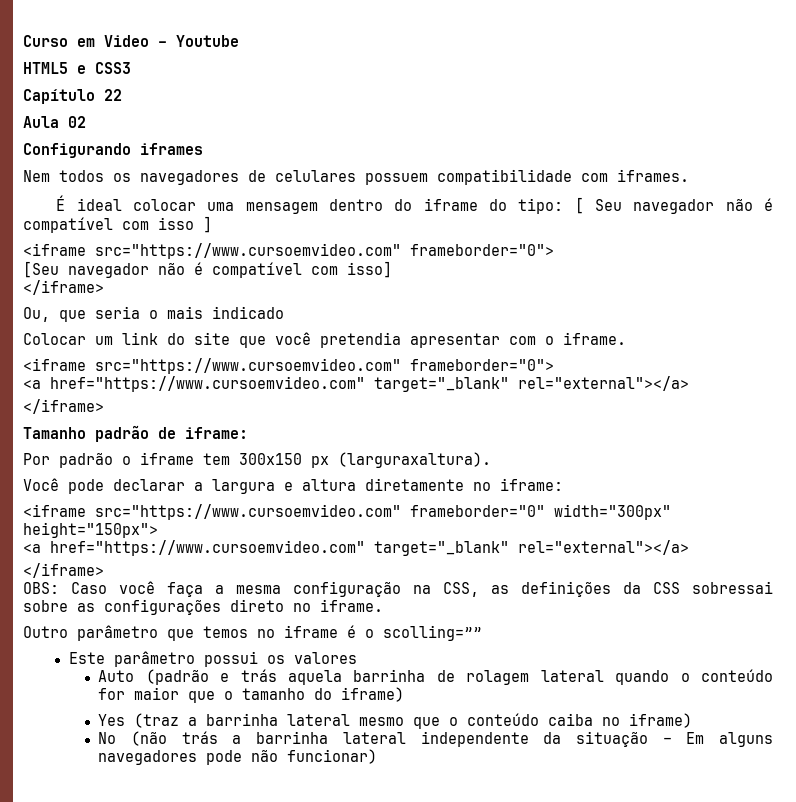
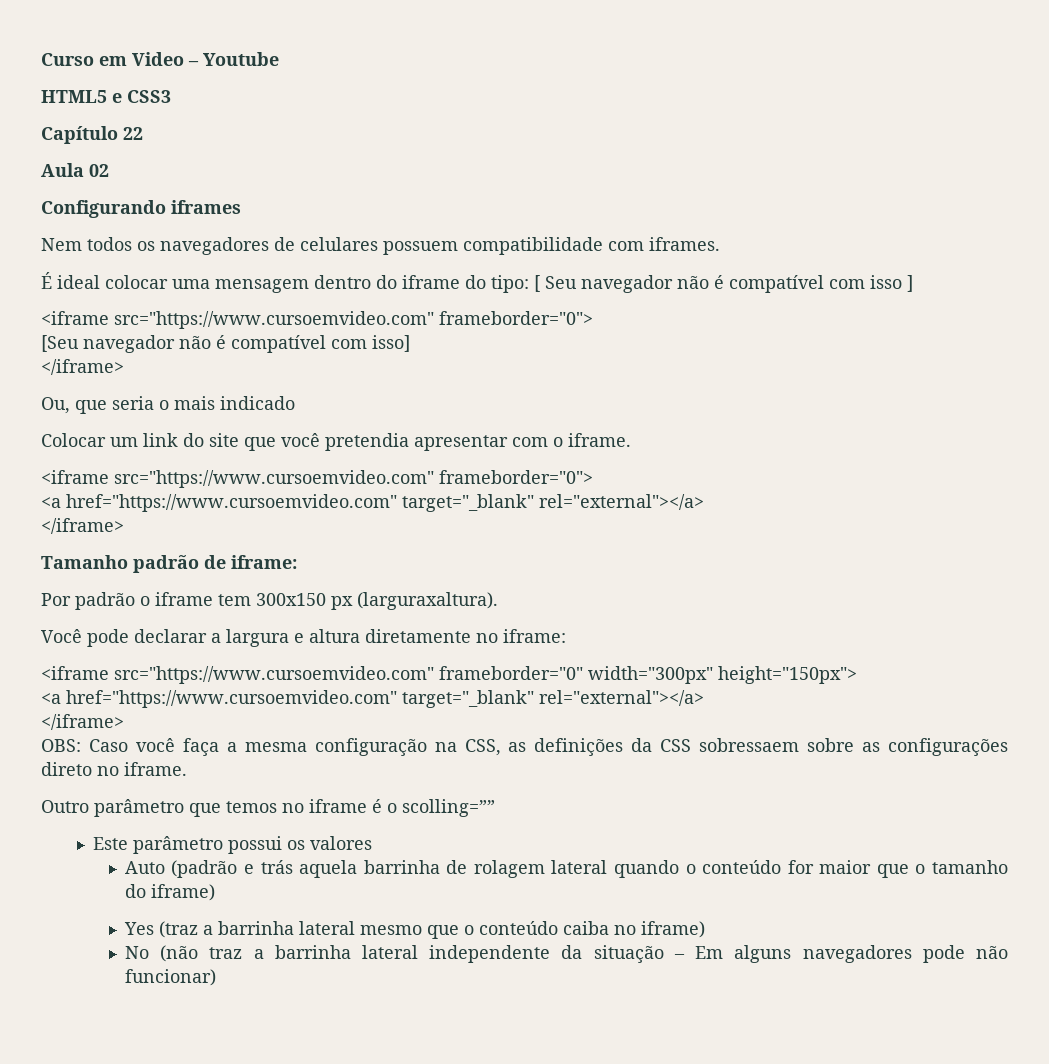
[692,581,773,594] sobressai -> [699,738,800,752] sobressaem
[181,731,218,744] trás -> [209,947,243,959] traz

